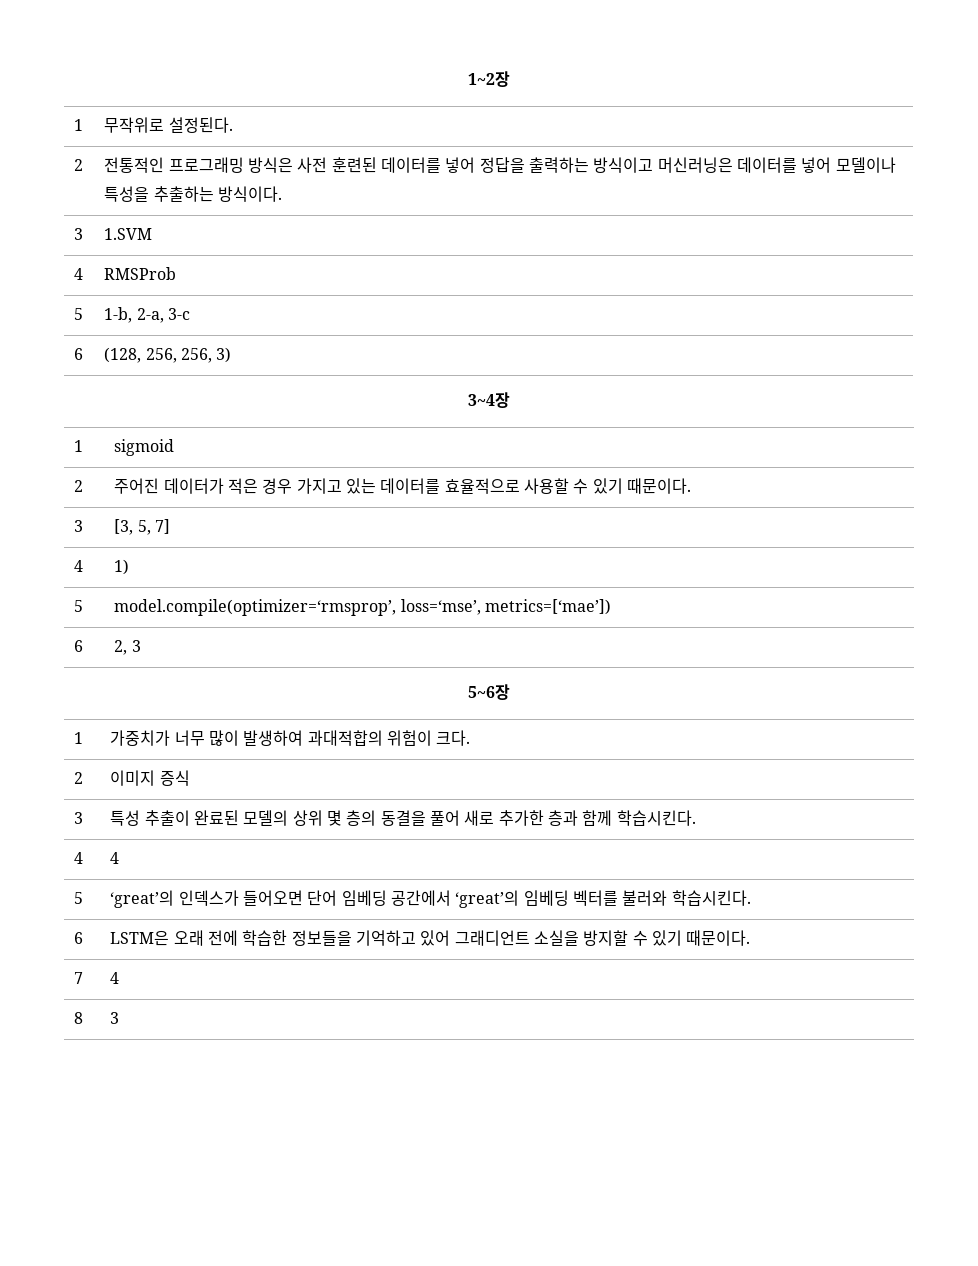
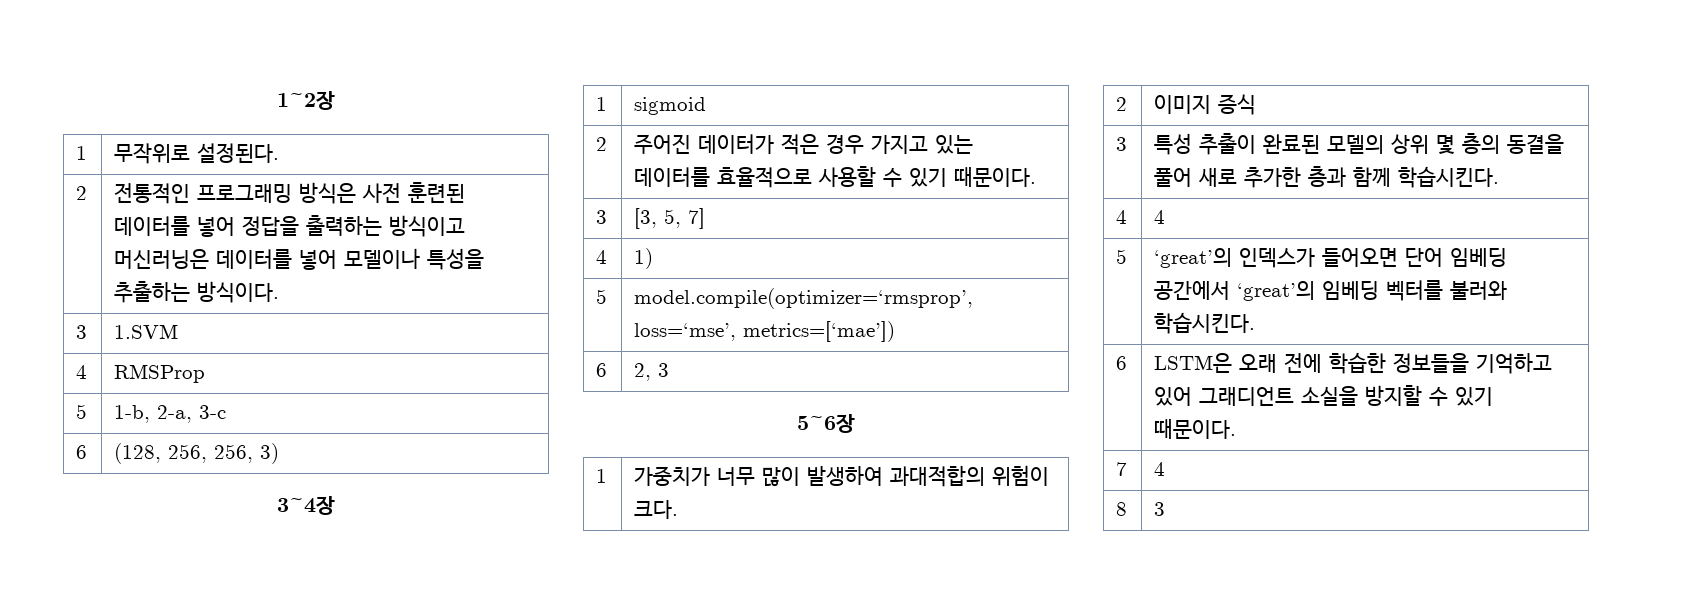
[104,267,177,280] RMSProb -> [114,364,206,383] RMSProp

